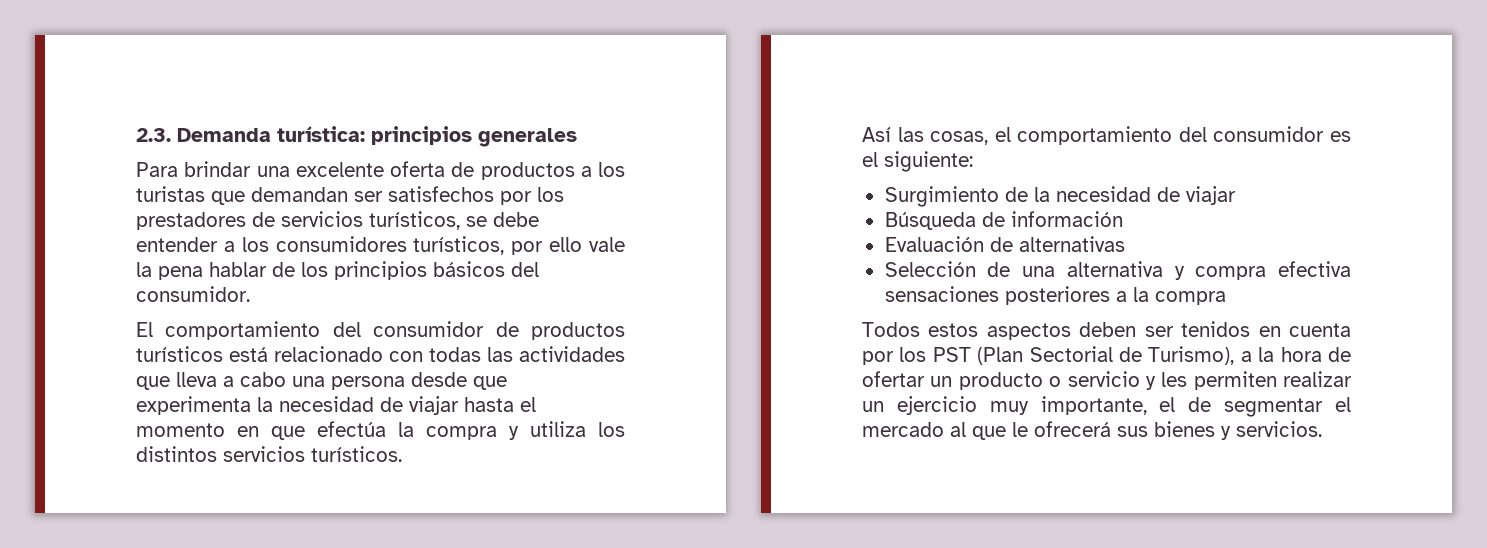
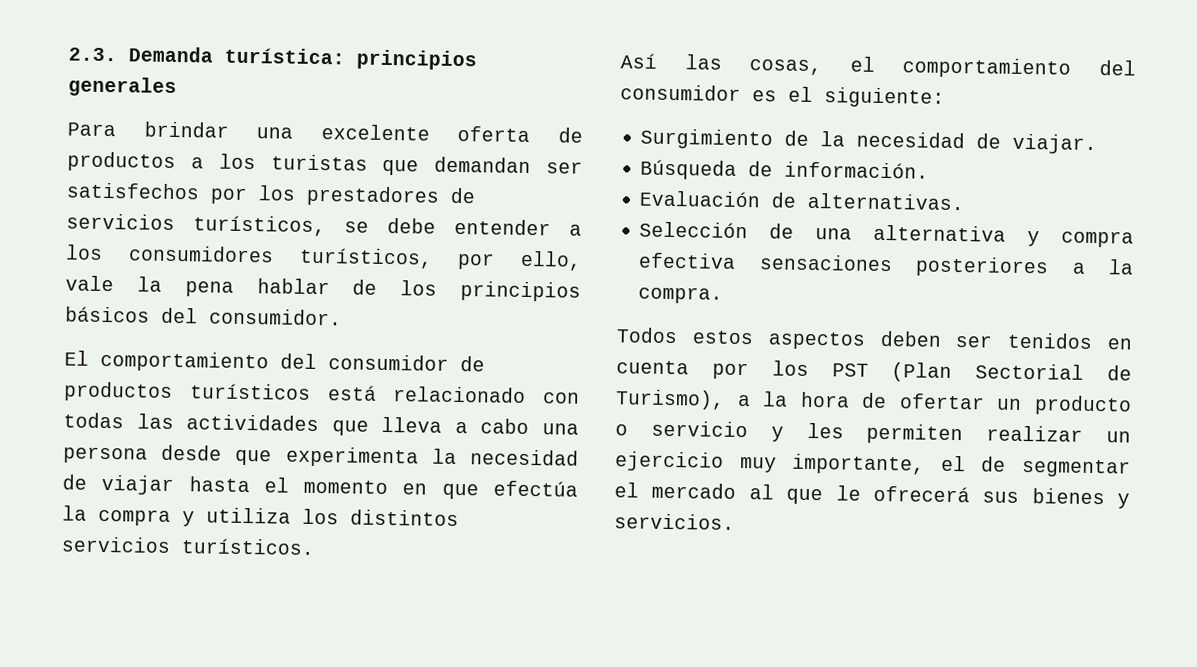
[549,237,583,252] ello -> [520,250,582,271] ello,
[1185,186,1236,205] viajar -> [1012,133,1098,155] viajar.
[1010,211,1123,227] información -> [784,161,930,179] información.
[1018,236,1125,252] alternativas -> [807,192,965,211] alternativas.
[1154,291,1226,305] compra -> [638,286,724,304] compra.

